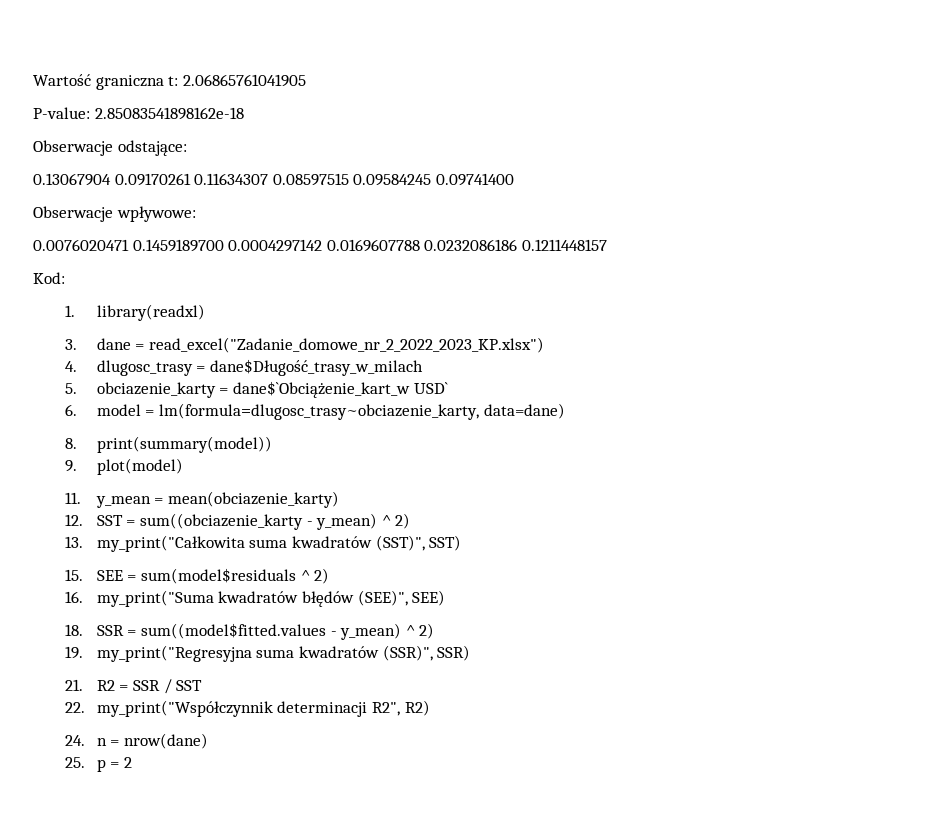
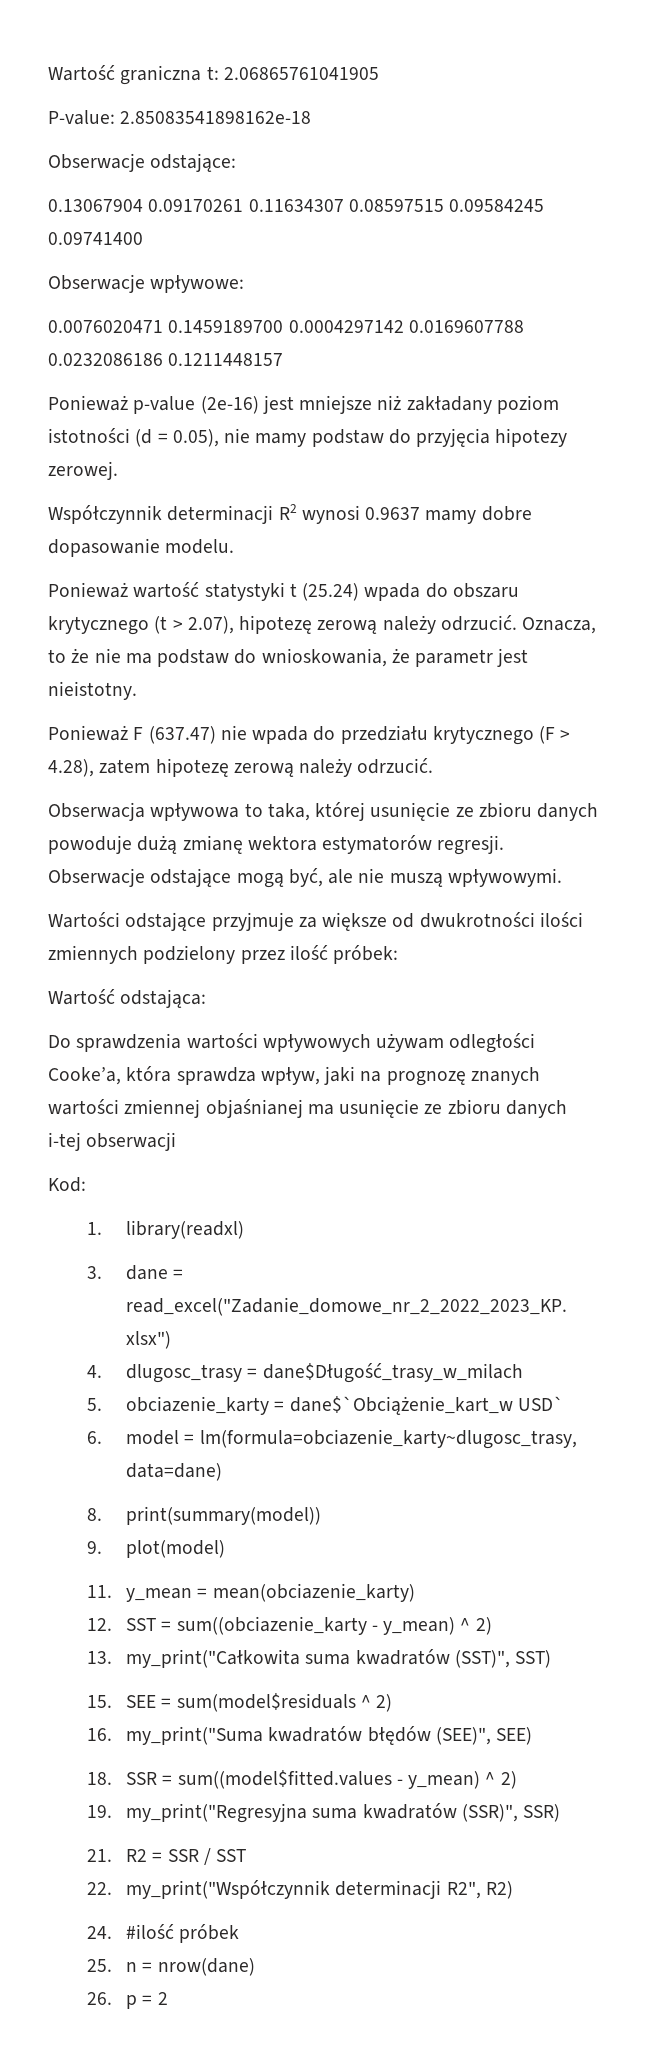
(607, 245) none -> [48,395,559,414] [48,428,568,447] [48,461,118,480] [48,504,532,524] [48,538,235,557] [48,582,519,601] [48,615,597,635] [48,648,529,667] [48,681,137,700] [48,725,571,745] [48,758,434,777] [48,802,599,821] [48,835,505,855] [48,868,562,888] [48,912,583,931] [48,945,399,964] [48,989,207,1008] [48,1033,536,1053] [48,1066,540,1086] [48,1099,567,1118] [48,1132,177,1151] // Ponieważ p-value (2e-16) jest mniejsze niż zakładany poziom istotności (d = 0.05), nie mamy podstaw do przyjęcia hipotezy zerowej. // Współczynnik determinacji R2 wynosi 0.9637 mamy dobre dopasowanie modelu. // Ponieważ wartość statystyki t (25.24) wpada do obszaru krytycznego (t > 2.07), hipotezę zerową należy odrzucić. Oznacza, to że nie ma podstaw do wnioskowania, że parametr jest nieistotny. // Ponieważ F (637.47) nie wpada do przedziału krytycznego (F > 4.28), zatem hipotezę zerową należy odrzucić. // Obserwacja wpływowa to taka, której usunięcie ze zbioru danych powoduje dużą zmianę wektora estymatorów regresji. Obserwacje odstające mogą być, ale nie muszą wpływowymi. // Wartości odstające przyjmuje za większe od dwukrotności ilości zmiennych podzielony przez ilość próbek: // Wartość odstająca: // Do sprawdzenia wartości wpływowych używam odległości Cooke’a, która sprawdza wpływ, jaki na prognozę znanych wartości zmiennej objaśnianej ma usunięcie ze zbioru danych i-tej obserwacji
[159,403,480,420] lm(formula=dlugosc_trasy~obciazenie_karty, -> [199,1429,577,1449] lm(formula=obciazenie_karty~dlugosc_trasy,
(85, 740) none -> [125,1924,240,1943] [86,1959,112,1972] #ilość próbek // 25.
[64,757,85,768] 25. -> [86,1992,112,2005] 26.

